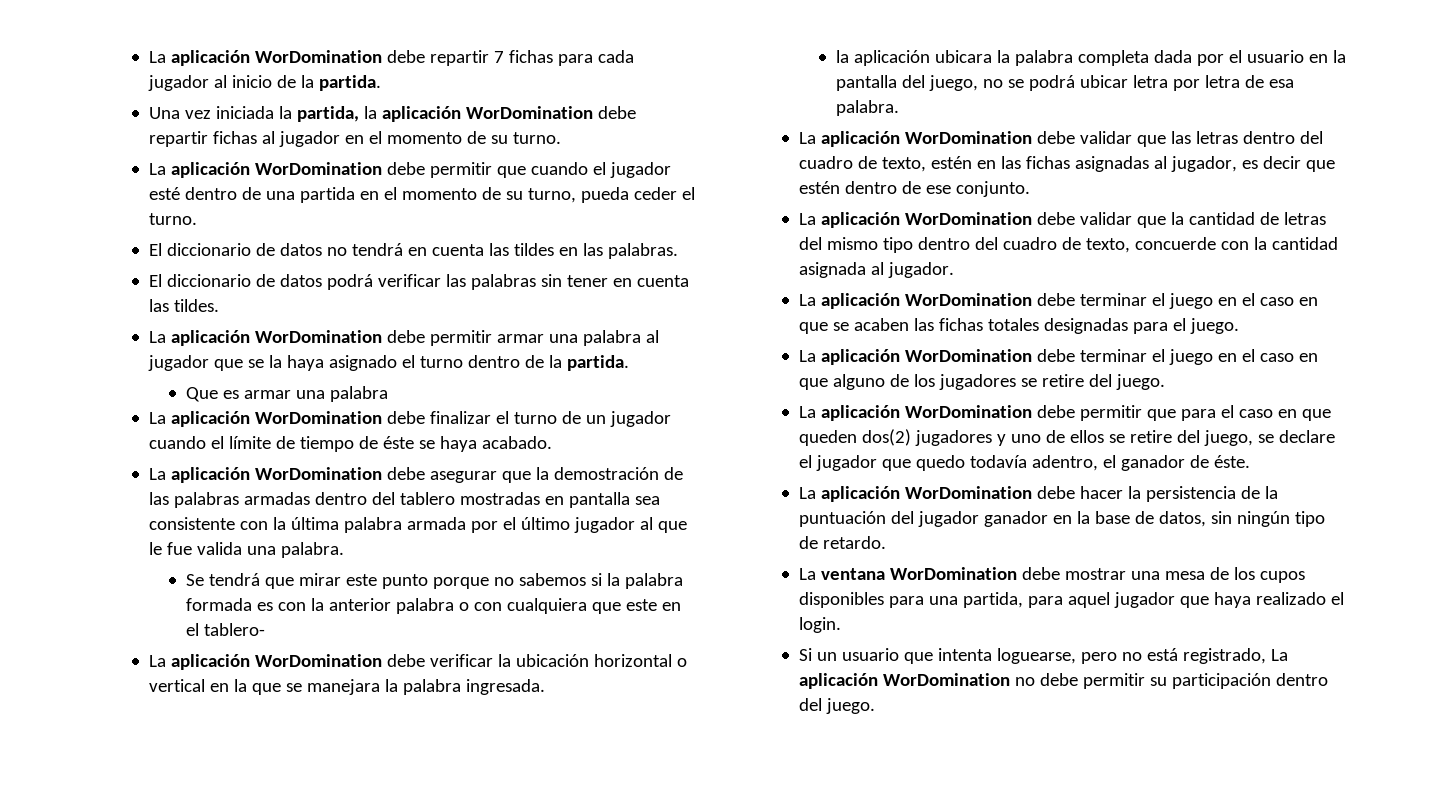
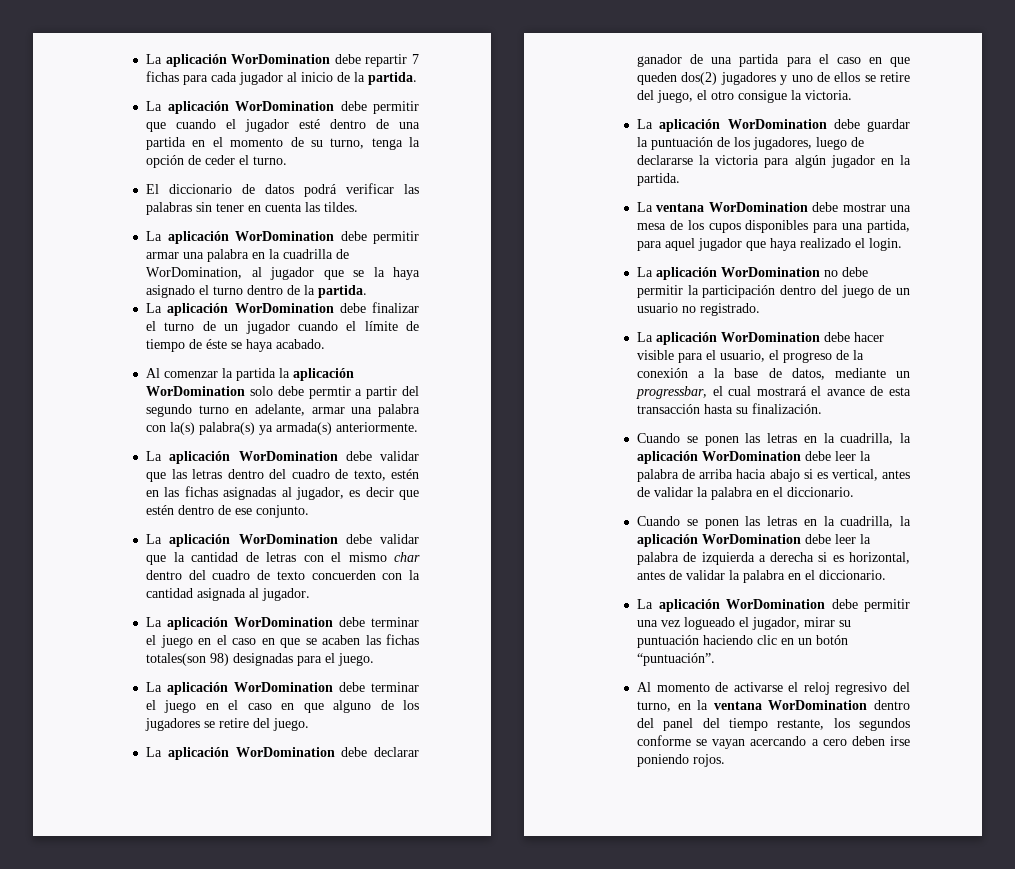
[148,106,636,122] [148,131,561,147] // Una vez iniciada la partida, la aplicación WorDomination debe repartir fichas al jugador en el momento de su turno. -> (418, 78) none
[580,187,629,203] pueda -> [371,137,421,150] [146,155,202,168] tenga la opción de
[148,243,678,259] // El diccionario de datos no tendrá en cuenta las tildes en las palabras. -> (288, 160) none
(641, 338) none -> [252,249,350,259] [146,267,243,279] en la cuadrilla de WorDomination,
[185,386,388,402] // Que es armar una palabra -> (368, 291) none
[148,467,683,483] [148,492,660,508] [148,517,687,533] [148,542,344,558] [185,573,683,589] [185,598,681,614] [185,623,265,636] [148,654,687,670] [148,679,545,695] [835,50,1346,66] [835,75,1294,91] [835,100,899,116] La aplicación WorDomination debe asegurar que la demostración de las palabras armadas dentro del tablero mostradas en pantalla sea consistente con la última palabra armada por el último jugador al que le fue valida una palabra. // Se tendrá que mirar este punto porque no sabemos si la palabra formada es con la anterior palabra o con cualquiera que este en el tablero- // La aplicación WorDomination debe verificar la ubicación horizontal o vertical en la que se manejara la palabra ingresada. // la aplicación ubicara la palabra completa dada por el usuario en la pantalla del juego, no se podrá ubicar letra por letra de esa palabra. -> [146,368,355,381] [146,386,419,399] [146,404,421,417] [146,422,419,435] Al comenzar la partida la aplicación WorDomination solo debe permtir a partir del segundo turno en adelante, armar una palabra con la(s) palabra(s) ya armada(s) anteriormente.
[798,237,1216,253] del mismo tipo dentro del cuadro de texto, concuerde -> [303,552,420,562] [146,570,376,580] con el mismo char dentro del cuadro de texto concuerden
[987,318,1039,331] totales -> [146,653,230,666] totales(son 98)
[1079,405,1176,421] permitir que -> [374,747,420,757] [637,54,780,67] declarar ganador de una partida
[1257,430,1335,443] [798,455,1250,471] [798,486,1278,502] [798,511,1325,527] [798,536,886,549] se declare el jugador que quedo todavía adentro, el ganador de éste. // La aplicación WorDomination debe hacer la persistencia de la puntuación del jugador ganador en la base de datos, sin ningún tipo de retardo. -> [697,90,853,103] [637,119,910,132] [637,137,865,150] [637,155,911,168] [637,173,681,186] el otro consigue la victoria. // La aplicación WorDomination debe guardar la puntuación de los jugadores, luego de declararse la victoria para algún jugador en la partida.
[798,648,1266,664] Si un usuario que intenta loguearse, pero no está registrado, -> (903, 244) none
[1149,677,1167,686] su -> [687,285,699,295] la
[825,698,875,714] juego. -> [841,285,910,298] [637,303,761,316] [637,332,885,345] [637,350,865,363] [637,368,910,380] [636,386,911,399] [637,403,823,414] [637,433,911,446] [637,451,872,464] [637,469,910,482] [637,487,855,500] [637,516,911,529] [637,534,872,547] [637,552,910,565] [637,570,887,583] [637,599,910,612] [637,617,852,630] [637,635,849,648] [637,653,716,666] [637,682,910,695] [637,700,910,712] [637,718,910,731] [637,735,910,749] [637,754,726,767] juego de un usuario no registrado. // La aplicación WorDomination debe hacer visible para el usuario, el progreso de la conexión a la base de datos, mediante un progressbar, el cual mostrará el avance de esta transacción hasta su finalización. // Cuando se ponen las letras en la cuadrilla, la aplicación WorDomination debe leer la palabra de arriba hacia abajo si es vertical, antes de validar la palabra en el diccionario. // Cuando se ponen las letras en la cuadrilla, la aplicación WorDomination debe leer la palabra de izquierda a derecha si es horizontal, antes de validar la palabra en el diccionario. // La aplicación WorDomination debe permitir una vez logueado el jugador, mirar su puntuación haciendo clic en un botón “puntuación”. // Al momento de activarse el reloj regresivo del turno, en la ventana WorDomination dentro del panel del tiempo restante, los segundos conforme se vayan acercando a cero deben irse poniendo rojos.

